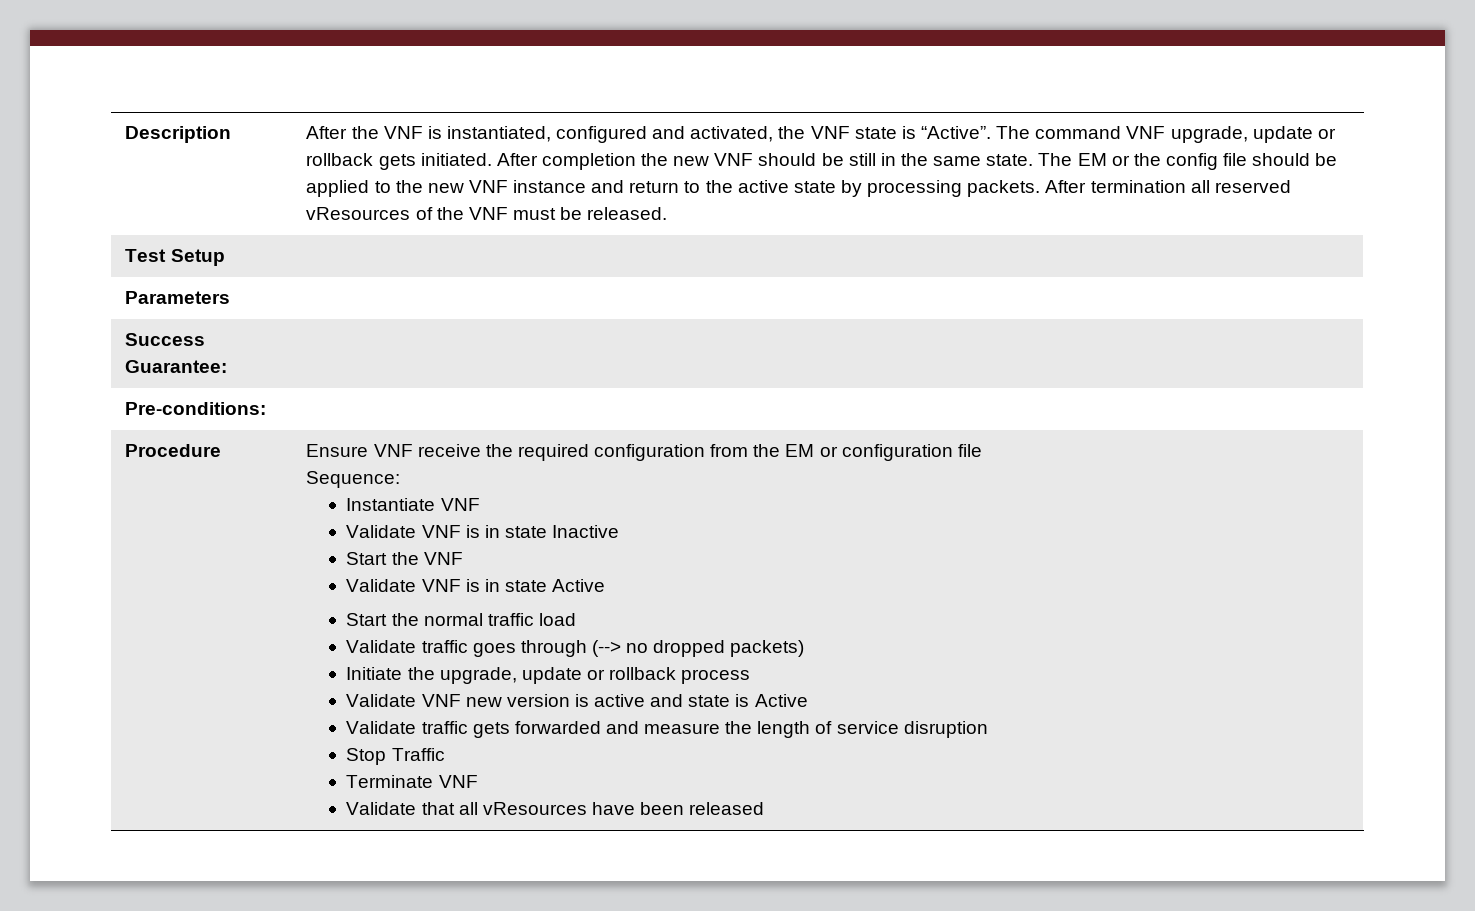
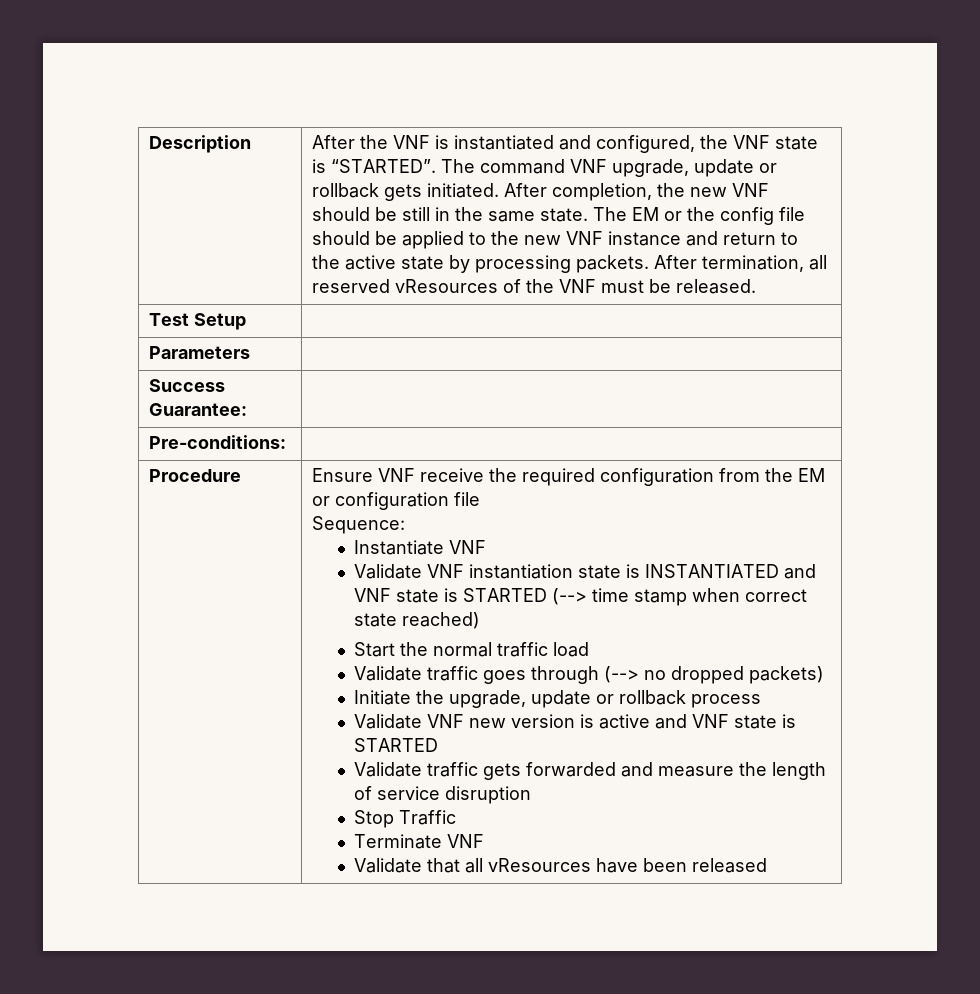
[446,126,774,143] instantiated, configured and activated, -> [454,135,696,153] instantiated and configured,
[921,126,992,139] “Active”. -> [331,159,437,173] “STARTED”.
[541,153,636,170] completion -> [552,183,653,201] completion,
[1090,180,1186,193] termination -> [702,255,805,272] termination,
[465,525,620,538] [346,552,463,565] [346,579,606,592] is in state Inactive // Start the VNF // Validate VNF is in state Active -> [468,564,816,579] [353,588,807,606] [353,612,480,629] instantiation state is INSTANTIATED and VNF state is STARTED (--> time stamp when correct state reached)
[688,694,808,707] state is Active -> [691,714,796,729] [353,738,438,752] VNF state is STARTED

